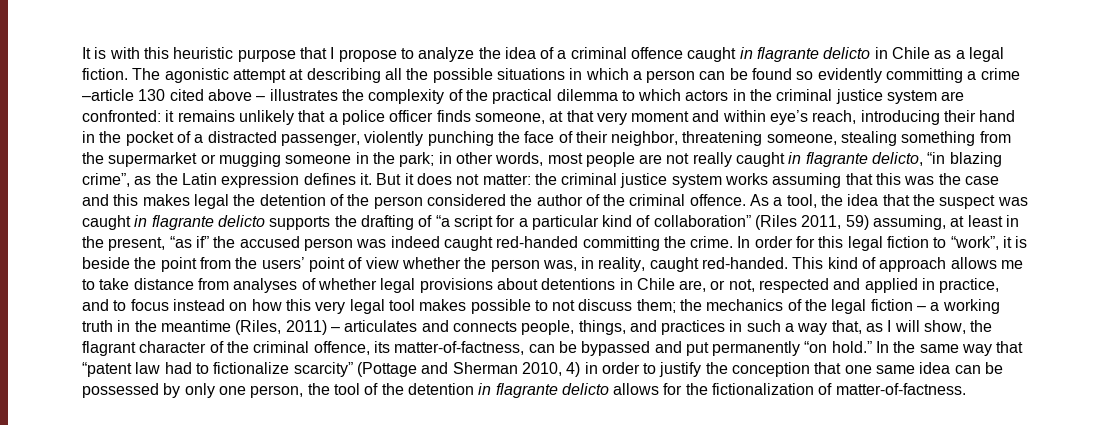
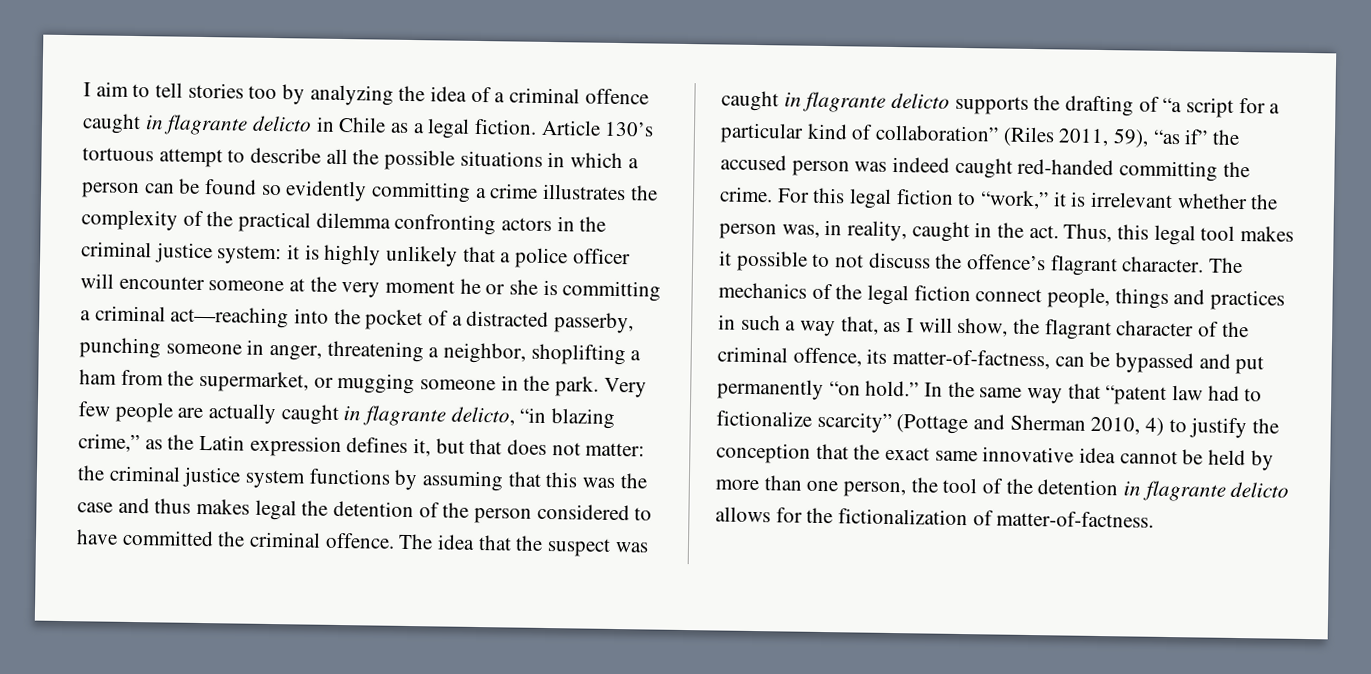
[82,47,475,62] It is with this heuristic purpose that I propose to analyze -> [83,81,394,106] I aim to tell stories too by analyzing
[132,68,381,83] The agonistic attempt at describing -> [540,119,655,137] [82,147,322,168] Article 130’s tortuous attempt to describe
[82,89,266,101] –article 130 cited above – -> (539, 191) none
[621,89,682,101] to which -> [394,213,497,236] confronting
[887,90,965,104] [82,110,235,122] system are confronted: it remains -> [217,244,382,266] system: it is highly
[436,110,1016,125] [82,131,95,143] finds someone, at that very moment and within eye’s reach, introducing their hand in -> [80,273,662,302] [80,305,330,329] will encounter someone at the very moment he or she is committing a criminal act—reaching into
[280,131,1011,146] [82,152,198,167] passenger, violently punching the face of their neighbor, threatening someone, stealing something from the supermarket -> [554,312,635,334] [79,337,642,366] [79,369,310,393] passerby, punching someone in anger, threatening a neighbor, shoplifting a ham from the supermarket,
[399,152,732,167] park; in other words, most people are not really -> [555,376,647,398] [78,401,277,425] park. Very few people are actually
[82,173,130,187] crime”, -> [78,433,140,453] crime,”
[359,173,414,185] it. But it -> [413,438,503,457] it, but that
[725,173,769,185] works -> [308,468,419,491] functions by
[113,194,139,206] this -> [154,498,192,514] thus
[510,194,844,208] the author of the criminal offence. As a tool, the -> [634,507,653,521] [76,529,434,550] to have committed the criminal offence. The
[845,215,1020,230] [82,236,166,251] 59) assuming, at least in the present, -> [1113,128,1150,148] 59),
[737,236,816,248] In order for -> [776,188,810,203] For
[950,236,1028,250] [82,257,399,272] “work”, it is beside the point from the users’ point of view -> [980,190,1174,210] “work,” it is irrelevant
[702,257,1024,272] [82,278,1000,293] [82,299,346,314] red-handed. This kind of approach allows me to take distance from analyses of whether legal provisions about detentions in Chile are, or not, respected and applied in practice, and to focus instead on how this very -> [974,222,1150,243] in the act. Thus, this
(467, 305) none -> [719,250,732,266] it
[636,299,703,313] them; the -> [935,253,1244,277] the offence’s flagrant character. The
[917,299,1000,314] [82,320,626,335] – a working truth in the meantime (Riles, 2011) – articulates and connects people, things, -> [975,287,1169,309] connect people, things
[584,362,640,374] in order -> (1165, 426) none
[844,362,1004,374] [82,383,215,398] one same idea can be possessed by only -> [853,444,1274,471] [715,475,803,491] the exact same innovative idea cannot be held by more than

